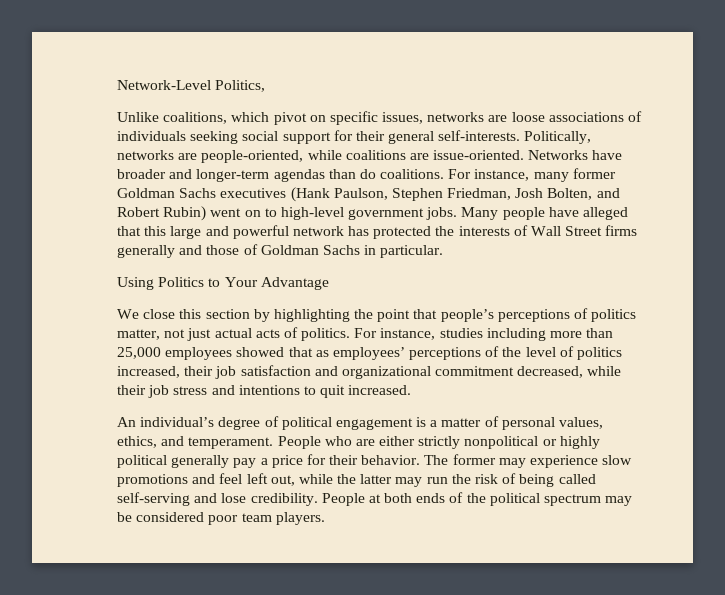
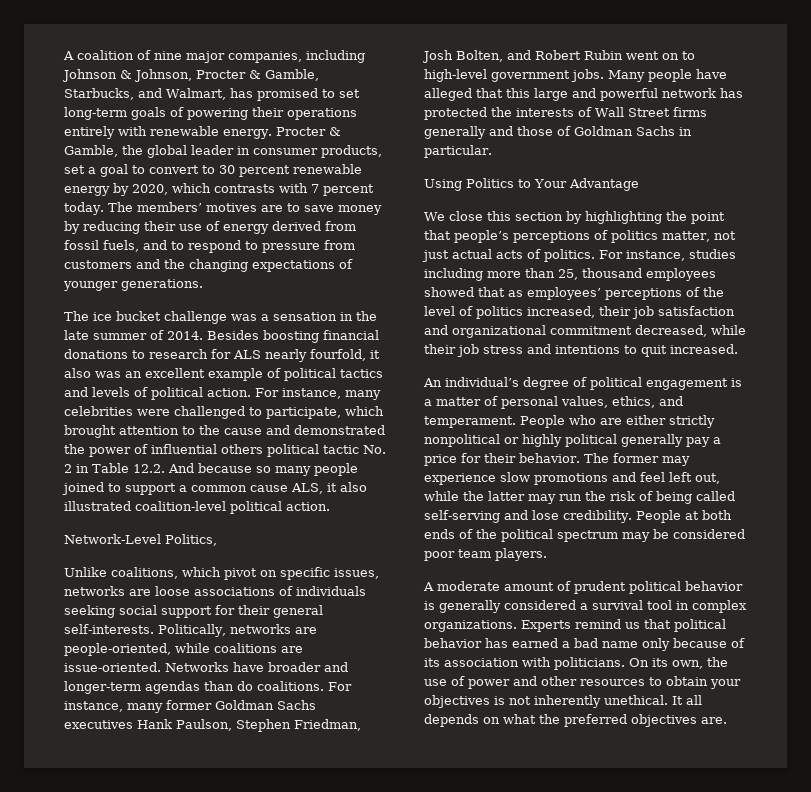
(117, 85) none -> [63,50,365,63] [62,69,319,82] [64,88,360,101] [64,107,357,120] [64,126,341,139] [64,145,382,158] [64,164,362,177] [64,183,374,196] [64,202,382,215] [64,221,356,234] [64,240,355,253] [64,259,353,272] [63,279,203,291] [64,311,377,324] [64,330,379,343] [64,349,380,362] [64,368,383,381] [64,387,381,400] [64,406,384,419] [64,425,385,438] [64,444,386,457] [64,463,358,476] [62,482,367,495] [64,501,330,514] A coalition of nine major companies, including Johnson & Johnson, Procter & Gamble, Starbucks, and Walmart, has promised to set long-term goals of powering their operations entirely with renewable energy. Procter & Gamble, the global leader in consumer products, set a goal to convert to 30 percent renewable energy by 2020, which contrasts with 7 percent today. The members’ motives are to save money by reducing their use of energy derived from fossil fuels, and to respond to pressure from customers and the changing expectations of younger generations. // The ice bucket challenge was a sensation in the late summer of 2014. Besides boosting financial donations to research for ALS nearly fourfold, it also was an excellent example of political tactics and levels of political action. For instance, many celebrities were challenged to participate, which brought attention to the cause and demonstrated the power of influential others political tactic No. 2 in Table 12.2. And because so many people joined to support a common cause ALS, it also illustrated coalition-level political action. //
[290,187,330,202] (Hank -> [137,719,172,729] Hank
[163,206,207,221] Rubin) -> [584,50,623,60] Rubin
[117,347,161,359] 25,000 -> [558,268,642,280] 25, thousand
(325, 518) none -> [423,581,743,594] [424,600,747,613] [424,619,726,632] [424,638,745,651] [424,657,728,670] [424,676,741,689] [424,695,702,708] [424,714,727,727] // A moderate amount of prudent political behavior is generally considered a survival tool in complex organizations. Experts remind us that political behavior has earned a bad name only because of its association with politicians. On its own, the use of power and other resources to obtain your objectives is not inherently unethical. It all depends on what the preferred objectives are.

